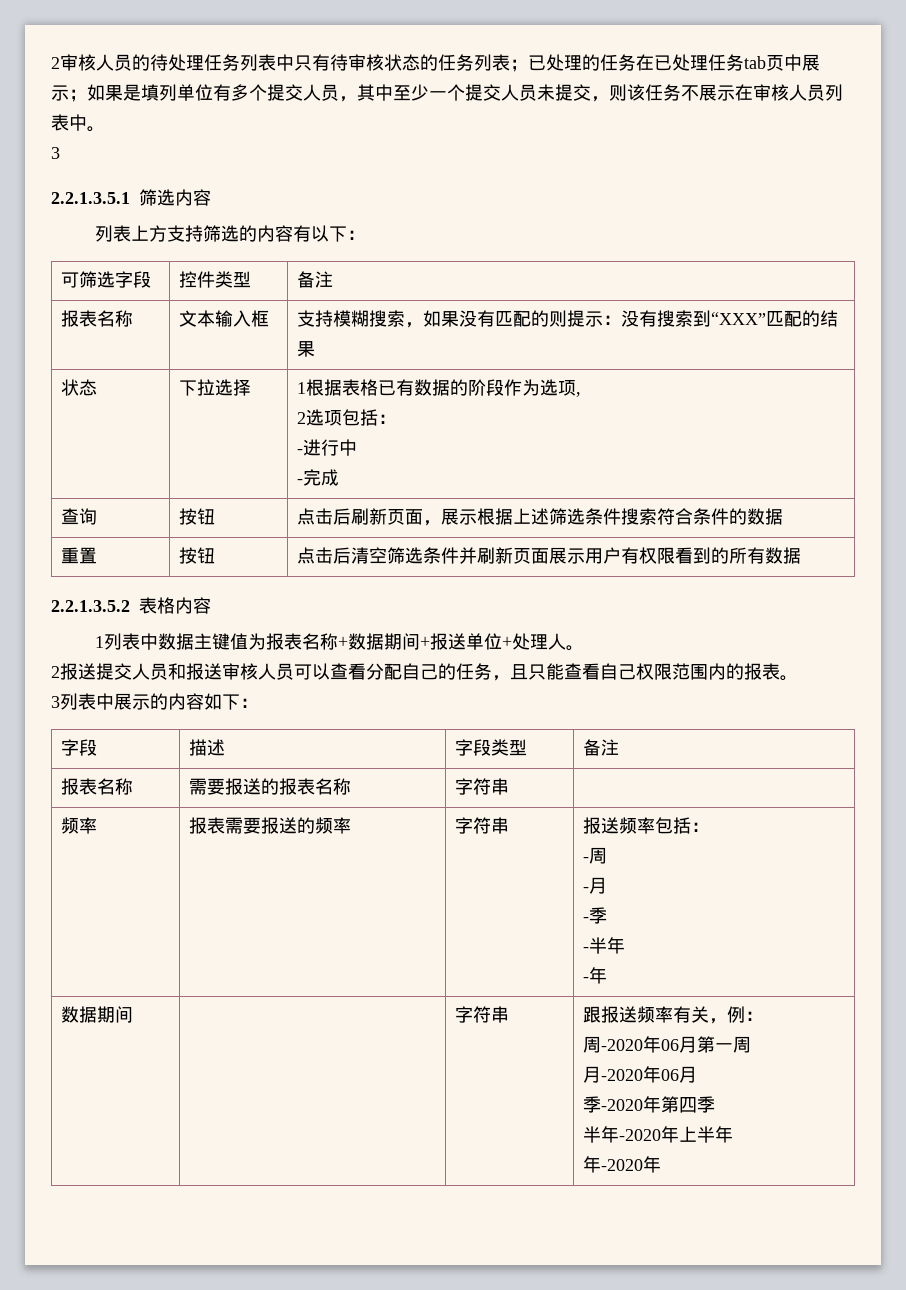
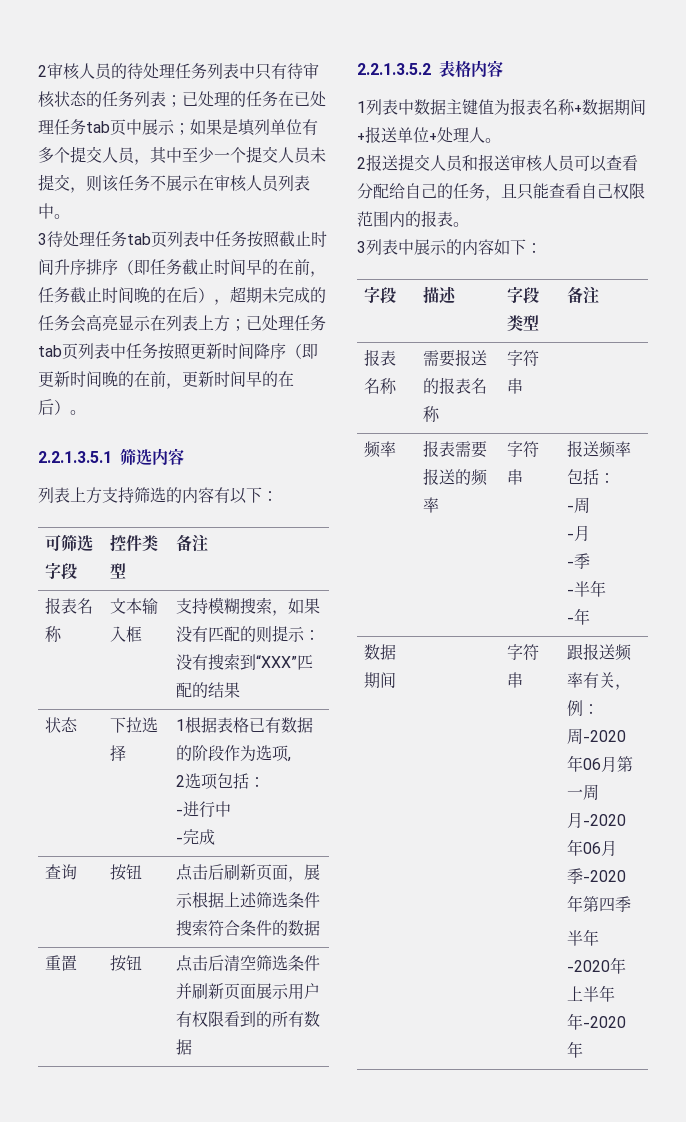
(60, 153) none -> [47,231,327,248] [38,259,326,277] [38,286,326,305] [38,314,326,332] [38,343,318,360] [38,371,294,389] [38,399,86,415] 待处理任务tab页列表中任务按照截止时间升序排序（即任务截止时间早的在前，任务截止时间晚的在后），超期未完成的任务会高亮显示在列表上方；已处理任务tab页列表中任务按照更新时间降序（即更新时间晚的在前，更新时间早的在后）。
(402, 671) none -> [389,183,405,199] 给

